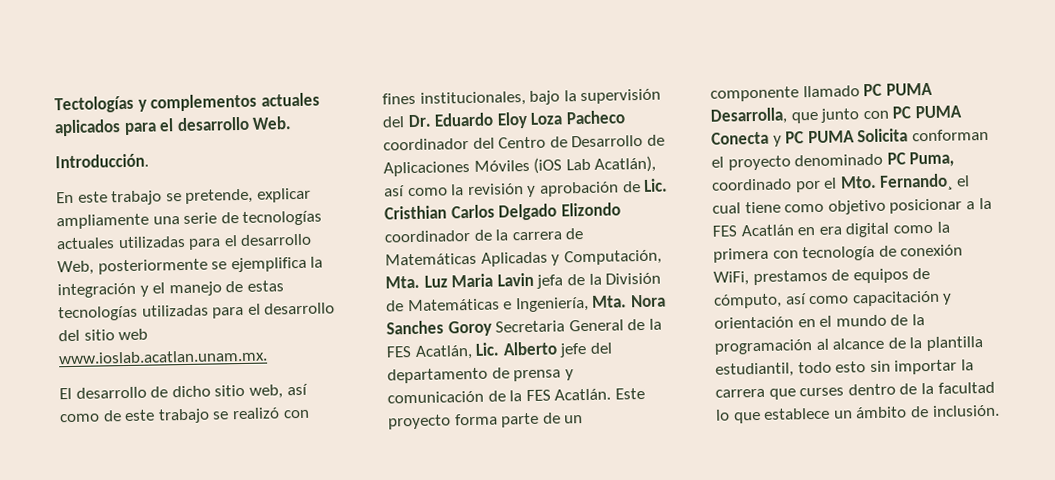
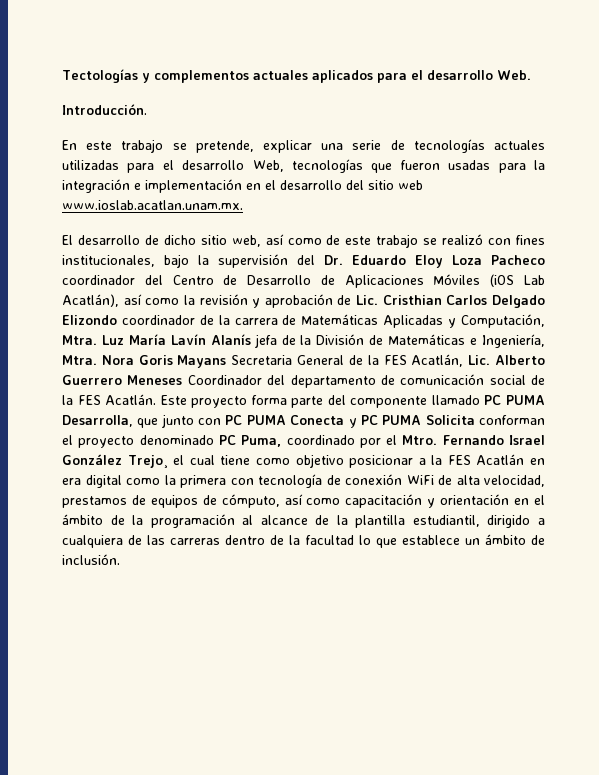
[56,213,149,230] ampliamente -> (312, 146) none
[97,256,324,275] [57,280,284,299] [58,304,245,322] posteriormente se ejemplifica la integración y el manejo de estas tecnologías utilizadas para -> [292,159,545,173] [62,179,261,193] tecnologías que fueron usadas para la integración e implementación en
[385,272,534,289] Mta. Luz Maria Lavin -> [62,334,251,345] Mtra. Luz María Lavín Alanís
[591,294,666,308] [386,320,492,337] Mta. Nora Sanches Goroy -> [62,355,227,368] Mtra. Nora Goris Mayans
[559,342,612,358] [387,367,574,384] [387,390,484,404] jefe del departamento de prensa y comunicación -> [62,374,526,388] Guerrero Meneses Coordinador del departamento de comunicación social
[542,412,584,424] de un -> [327,395,346,405] del
[839,173,954,191] Mto. Fernando¸ -> [402,435,545,445] [62,454,168,468] Mtro. Fernando Israel González Trejo¸
[713,271,749,286] WiFi, -> [406,475,545,487] WiFi de alta velocidad,
[835,314,887,327] mundo -> [62,514,103,525] ámbito
[797,359,974,375] [715,387,845,400] todo esto sin importar la carrera que curses -> [487,515,545,528] [62,535,221,548] dirigido a cualquiera de las carreras

